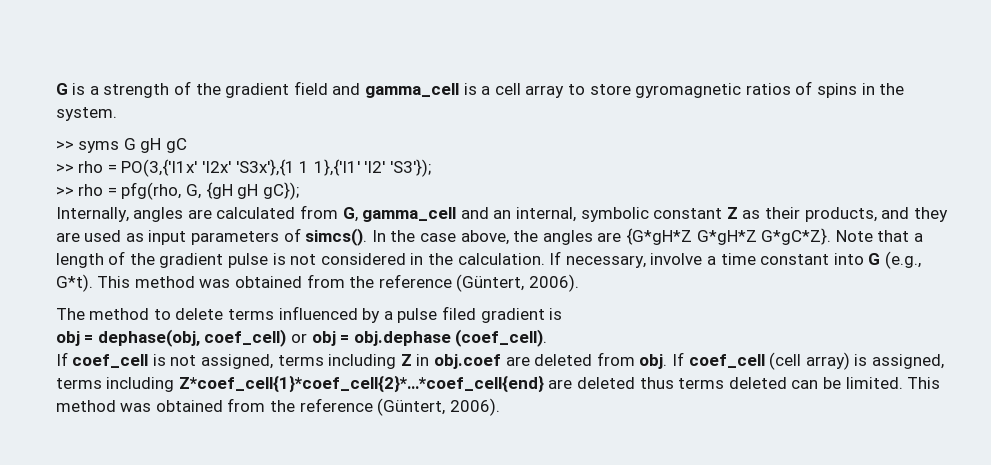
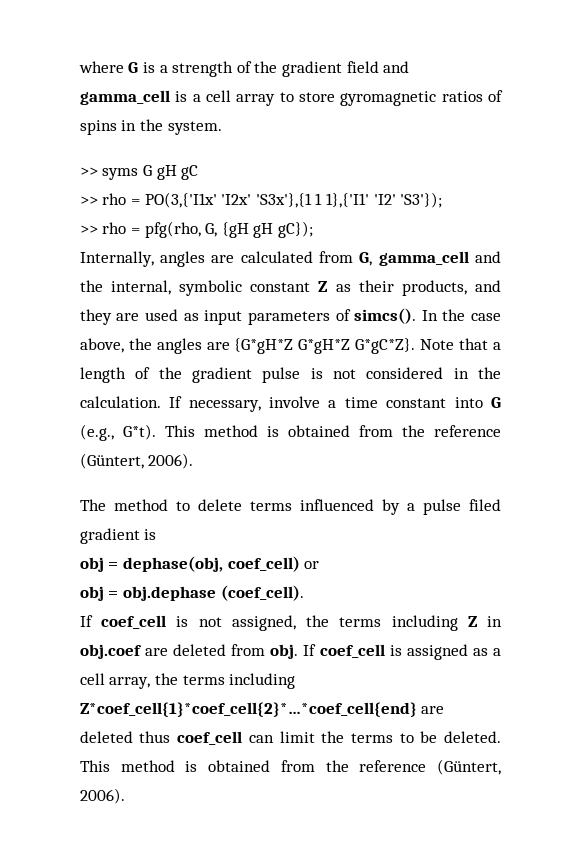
(55, 89) none -> [78,61,124,73] where
[493,210,512,219] an -> [79,280,103,292] the
[199,279,231,288] was -> [266,426,279,437] is
(308, 338) none -> (320, 565) //
(274, 361) none -> [306,615,330,627] the
[769,352,944,370] (cell array) is assigned, -> [389,644,501,660] [79,673,178,689] is assigned as a cell array, the
[678,377,941,389] [55,400,152,412] terms deleted can be limited. This method was -> [177,731,501,745] [79,760,198,772] coef_cell can limit the terms to be deleted. This method is

